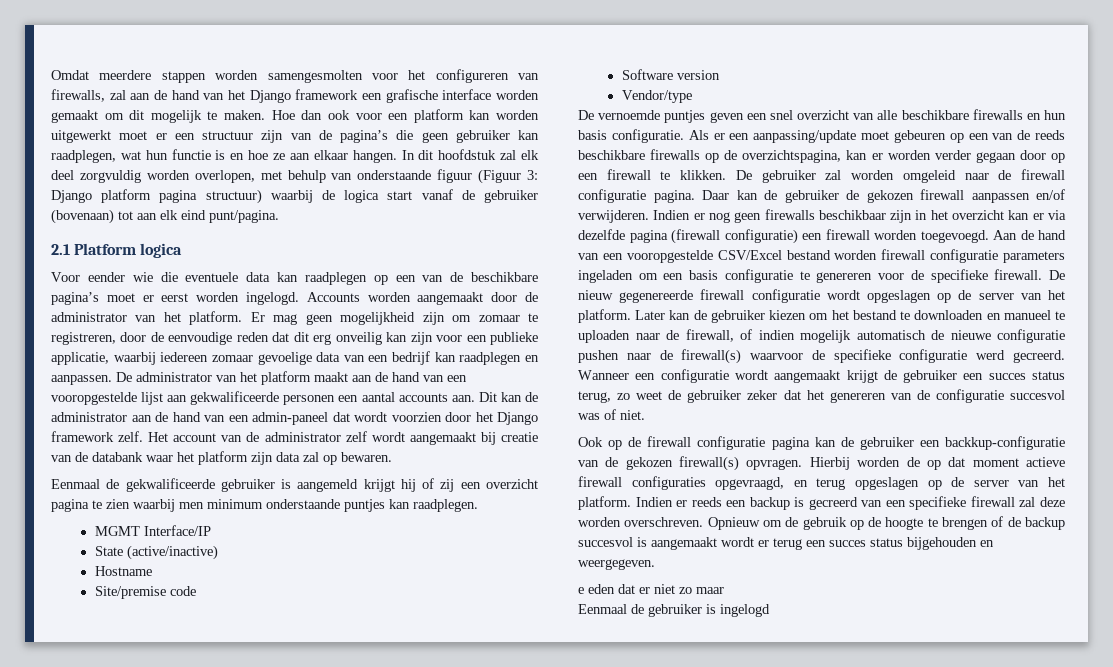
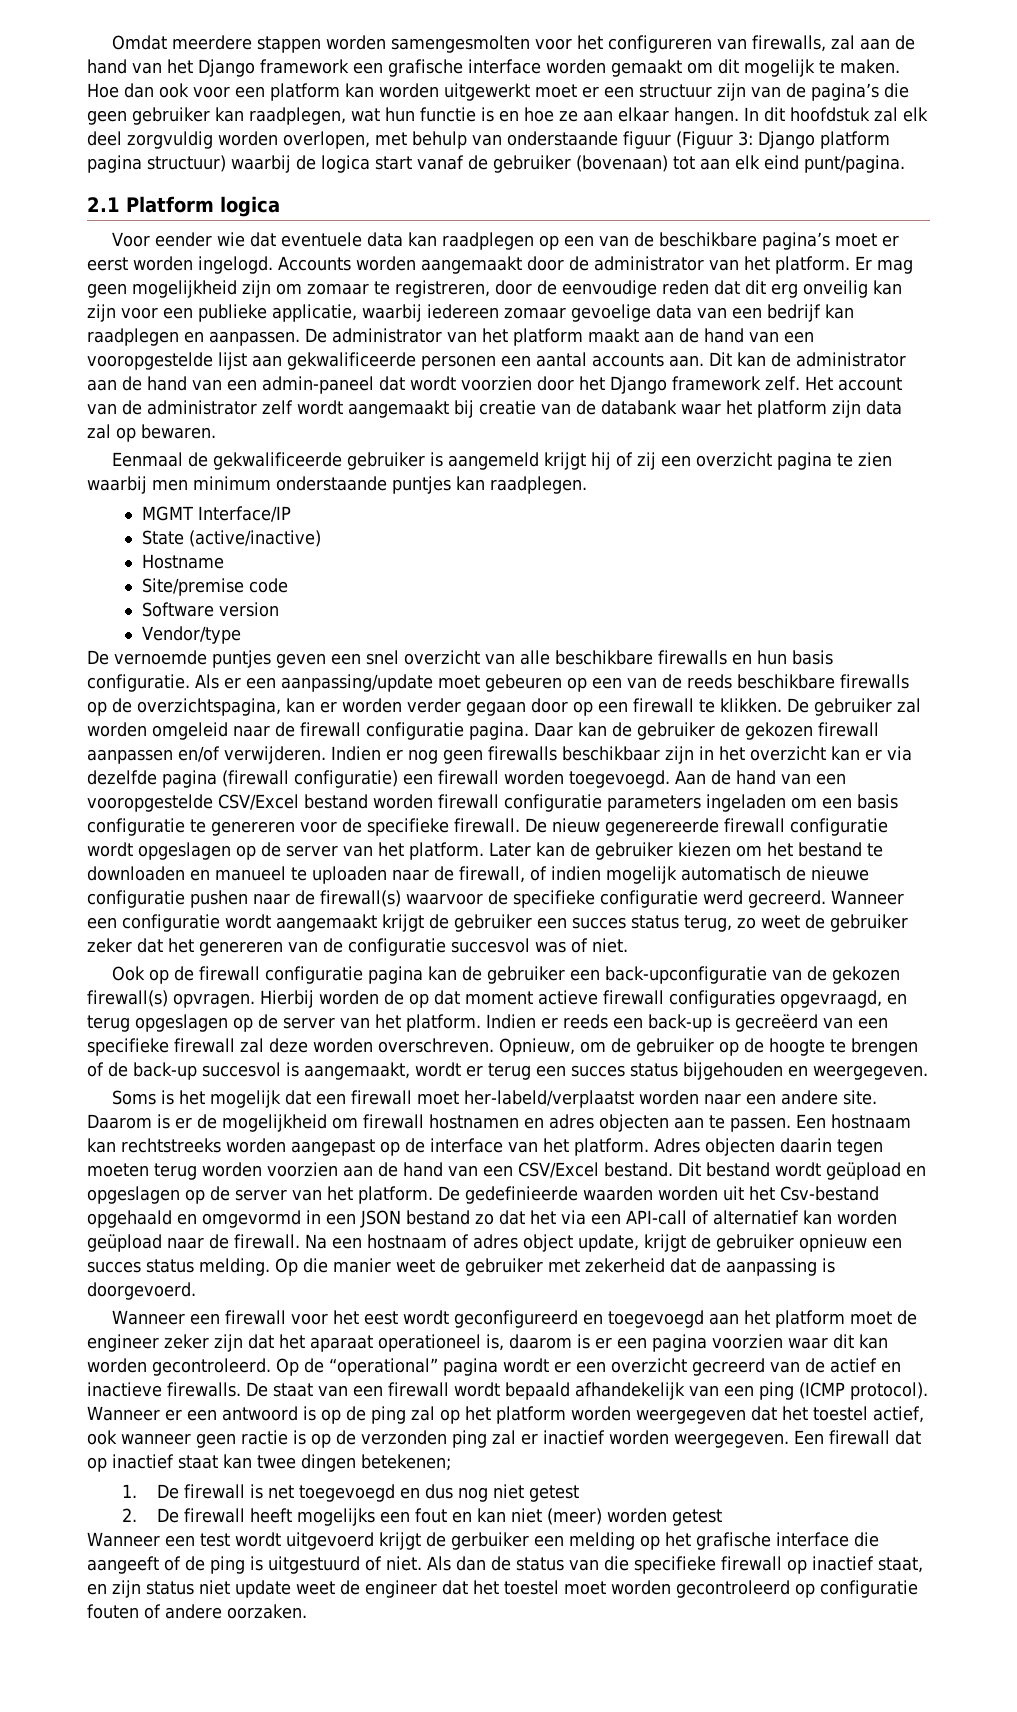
[160,272,178,282] die -> [249,232,276,247] dat
[945,436,1065,450] backkup-configuratie -> [604,966,767,984] back-upconfiguratie
[749,497,858,510] backup is gecreerd -> [648,1014,818,1032] back-up is gecreëerd
[707,517,760,530] Opnieuw -> [499,1038,575,1056] Opnieuw,
[802,517,847,530] gebruik -> [636,1038,714,1056] gebruiker
[1025,517,1065,530] backup -> [133,1062,197,1080] back-up
[651,537,717,550] aangemaakt -> [304,1062,410,1080] aangemaakt,
[578,584,724,594] [578,604,770,617] e eden dat er niet zo maar // Eenmaal de gebruiker is ingelogd -> [111,1090,877,1108] [87,1114,911,1132] [87,1138,883,1156] [87,1162,926,1180] [87,1186,879,1204] [87,1210,897,1228] [87,1234,902,1252] [87,1258,835,1276] [87,1282,196,1300] [111,1310,917,1328] [87,1334,888,1352] [87,1358,901,1376] [87,1382,928,1400] [87,1406,924,1424] [87,1430,921,1448] [87,1454,451,1472] [121,1484,579,1502] [121,1508,722,1526] [87,1532,879,1550] [87,1556,923,1574] [87,1580,918,1598] [87,1604,307,1619] Soms is het mogelijk dat een firewall moet her-labeld/verplaatst worden naar een andere site. Daarom is er de mogelijkheid om firewall hostnamen en adres objecten aan te passen. Een hostnaam kan rechtstreeks worden aangepast op de interface van het platform. Adres objecten daarin tegen moeten terug worden voorzien aan de hand van een CSV/Excel bestand. Dit bestand wordt geüpload en opgeslagen op de server van het platform. De gedefinieerde waarden worden uit het Csv-bestand opgehaald en omgevormd in een JSON bestand zo dat het via een API-call of alternatief kan worden geüpload naar de firewall. Na een hostnaam of adres object update, krijgt de gebruiker opnieuw een succes status melding. Op die manier weet de gebruiker met zekerheid dat de aanpassing is doorgevoerd. // Wanneer een firewall voor het eest wordt geconfigureerd en toegevoegd aan het platform moet de engineer zeker zijn dat het aparaat operationeel is, daarom is er een pagina voorzien waar dit kan worden gecontroleerd. Op de “operational” pagina wordt er een overzicht gecreerd van de actief en inactieve firewalls. De staat van een firewall wordt bepaald afhandekelijk van een ping (ICMP protocol). Wanneer er een antwoord is op de ping zal op het platform worden weergegeven dat het toestel actief, ook wanneer geen ractie is op de verzonden ping zal er inactief worden weergegeven. Een firewall dat op inactief staat kan twee dingen betekenen; // 1. De firewall is net toegevoegd en dus nog niet getest // 2. De firewall heeft mogelijks een fout en kan niet (meer) worden getest // Wanneer een test wordt uitgevoerd krijgt de gerbuiker een melding op het grafische interface die aangeeft of de ping is uitgestuurd of niet. Als dan de status van die specifieke firewall op inactief staat, en zijn status niet update weet de engineer dat het toestel moet worden gecontroleerd op configuratie fouten of andere oorzaken.

